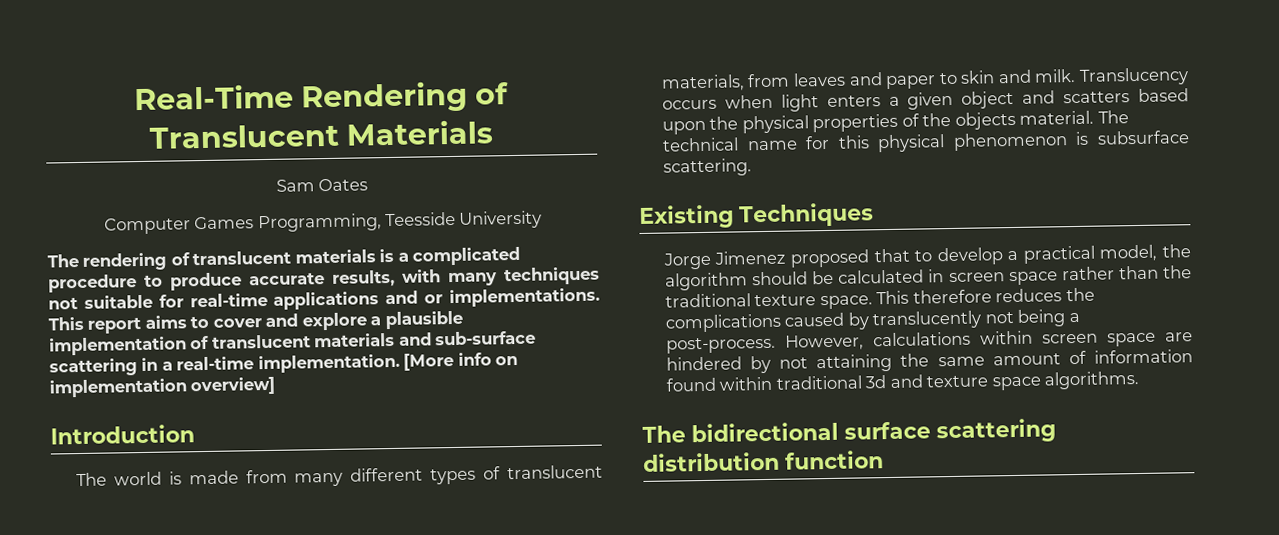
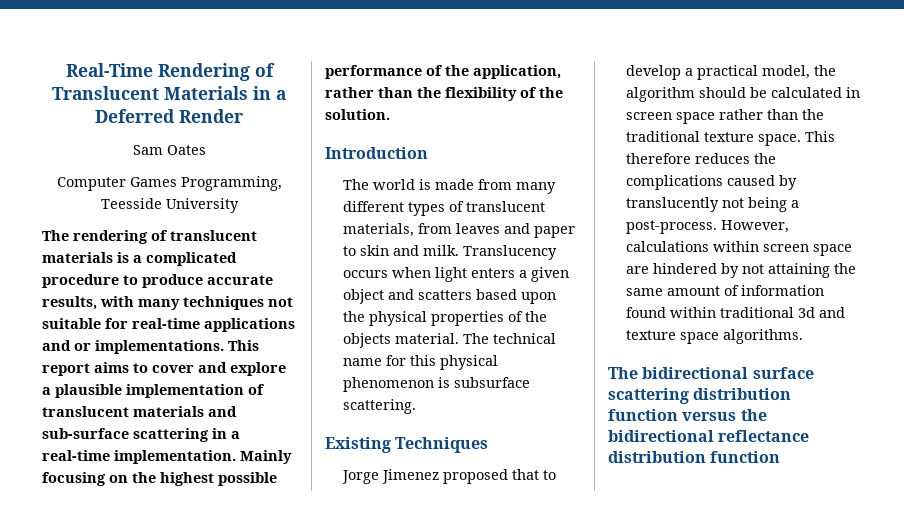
(494, 132) none -> [253,86,286,100] [95,109,243,123] in a Deferred Render
[403,352,519,371] [49,376,276,398] [More info on implementation overview] -> [240,450,292,464] [42,472,277,486] [325,65,561,79] [325,87,563,101] [325,109,390,120] Mainly focusing on the highest possible performance of the application, rather than the flexibility of the solution.
(884, 460) none -> [682,409,767,421] [608,430,810,442] [608,451,781,463] versus the bidirectional reflectance distribution function

